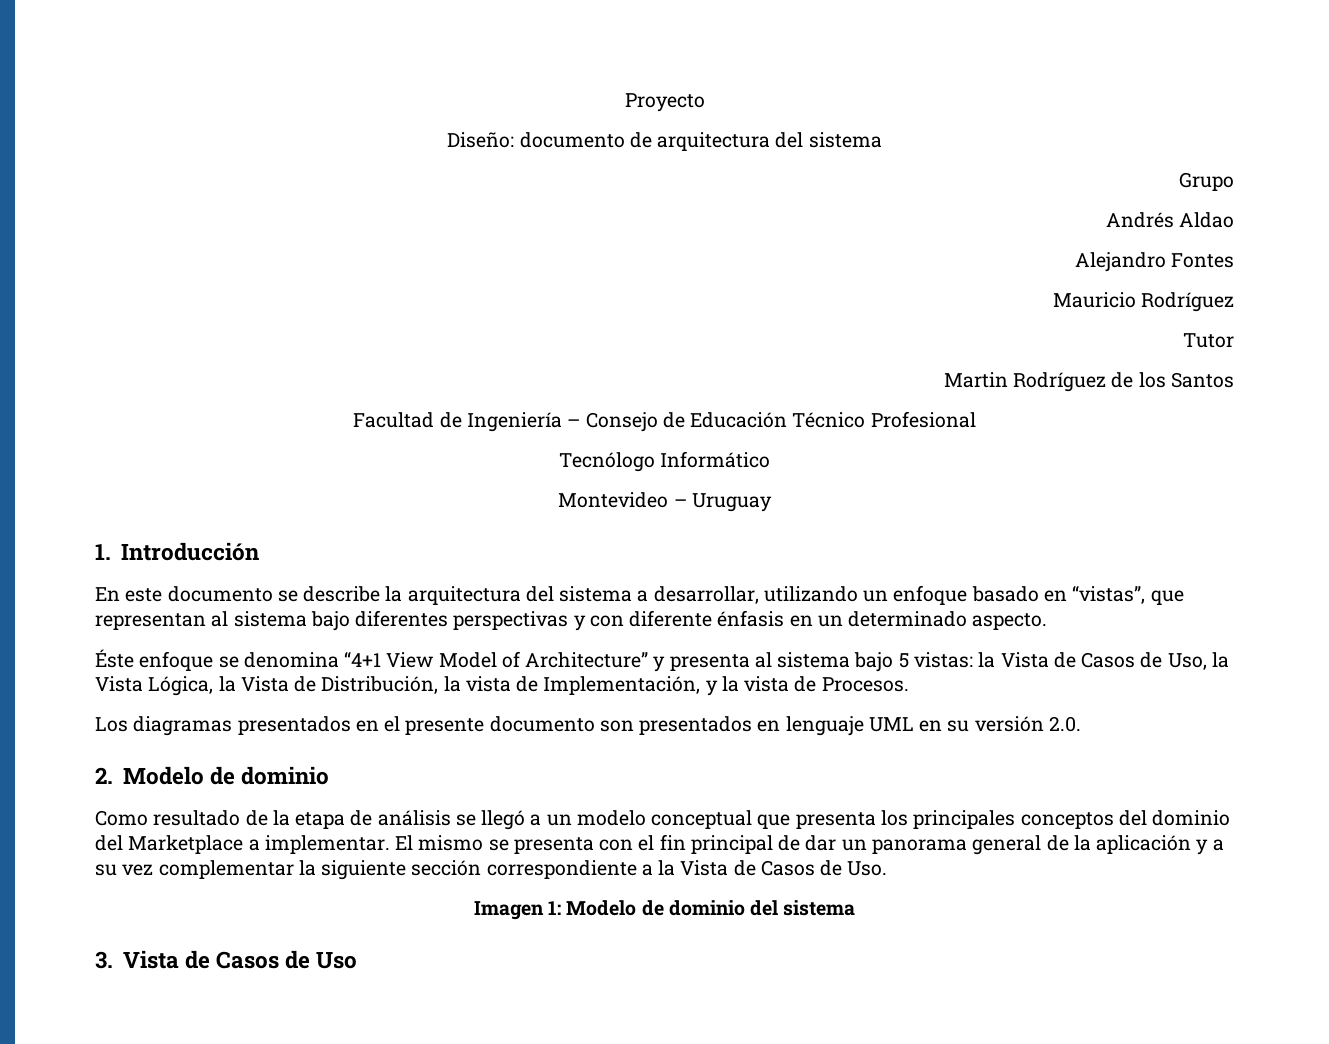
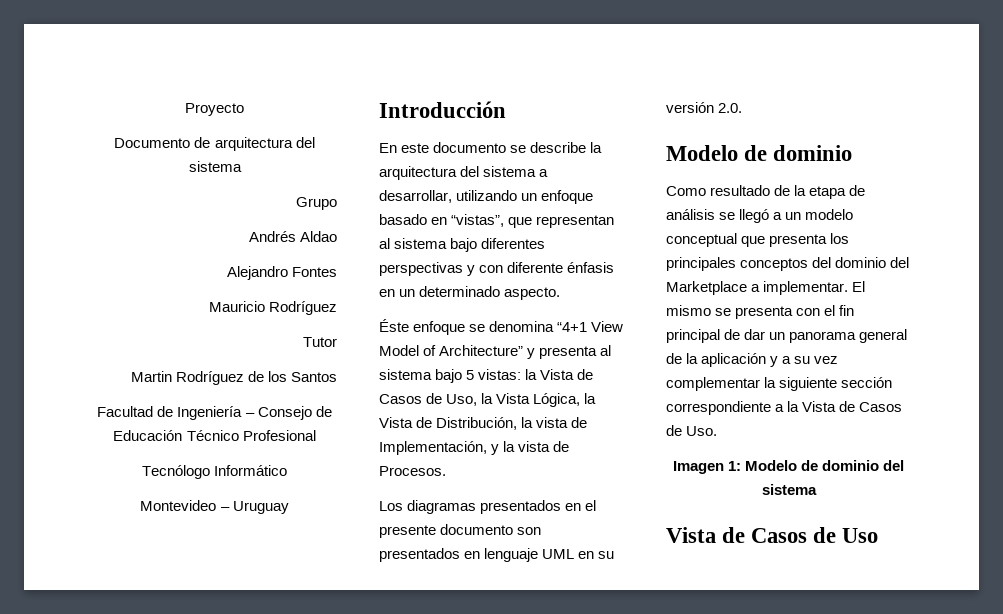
[447,132,625,148] Diseño: documento -> [114,138,191,148] Documento
[95,544,111,560] 1. -> (289, 507) none
[95,767,113,784] 2. -> (743, 108) none
[95,951,113,969] 3. -> (817, 489) none

